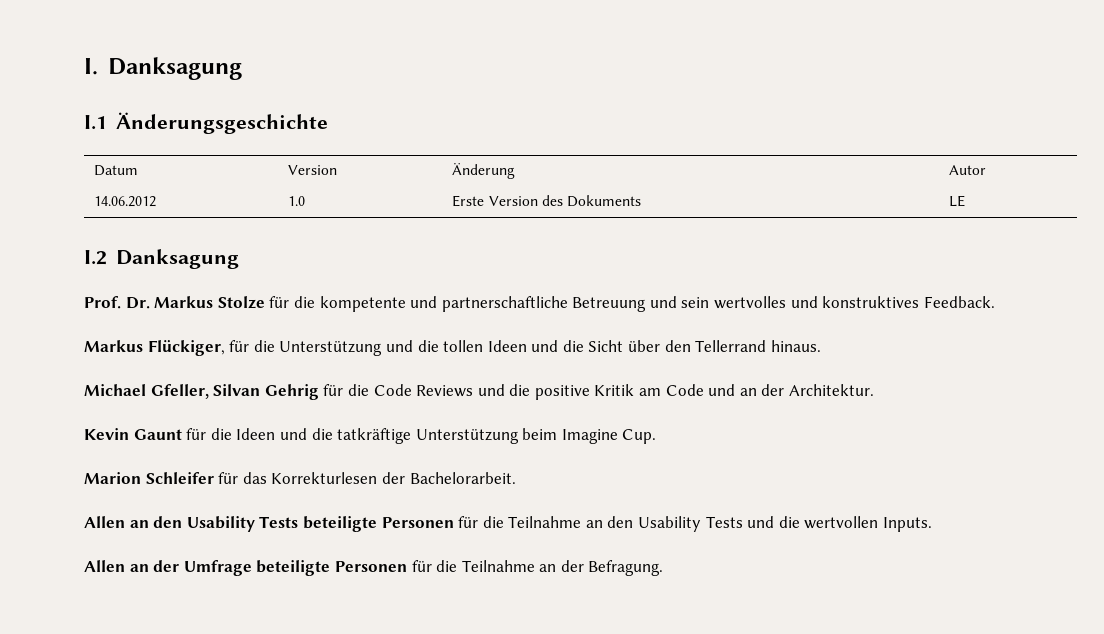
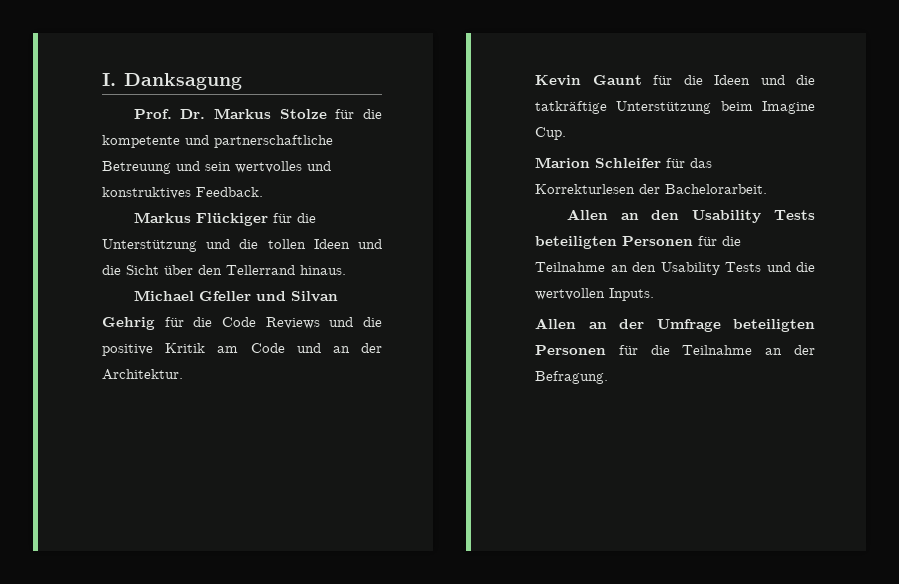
[84,112,328,134] [94,165,139,176] [288,165,338,175] [452,163,516,179] [949,165,987,175] [94,196,157,207] [288,196,306,206] [452,195,642,207] [949,195,966,207] [84,249,239,269] // I.1 Änderungsgeschichte // Datum | Version | Änderung | Autor // 14.06.2012 | 1.0 | Erste Version des Dokuments | LE // I.2 Danksagung -> (242, 81) none
[147,340,225,356] Flückiger, -> [195,213,268,226] Flückiger
[150,384,209,399] Gfeller, -> [198,291,286,301] Gfeller und
[302,516,377,532] beteiligte -> [535,236,617,249] beteiligten
[256,560,331,576] beteiligte -> [733,319,815,332] beteiligten

